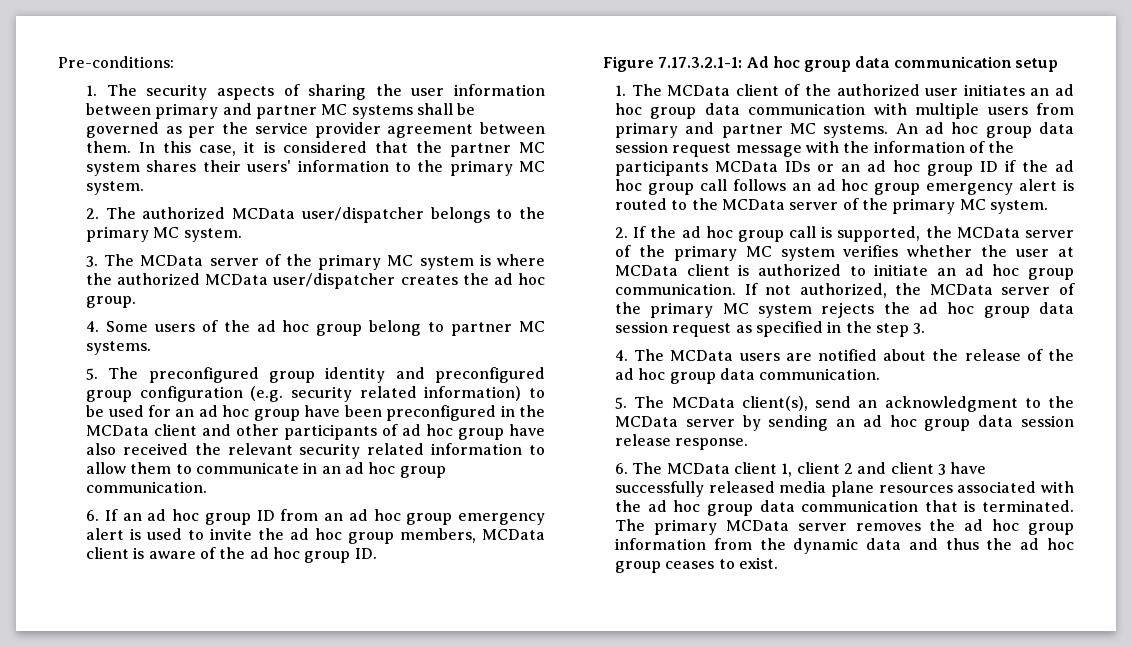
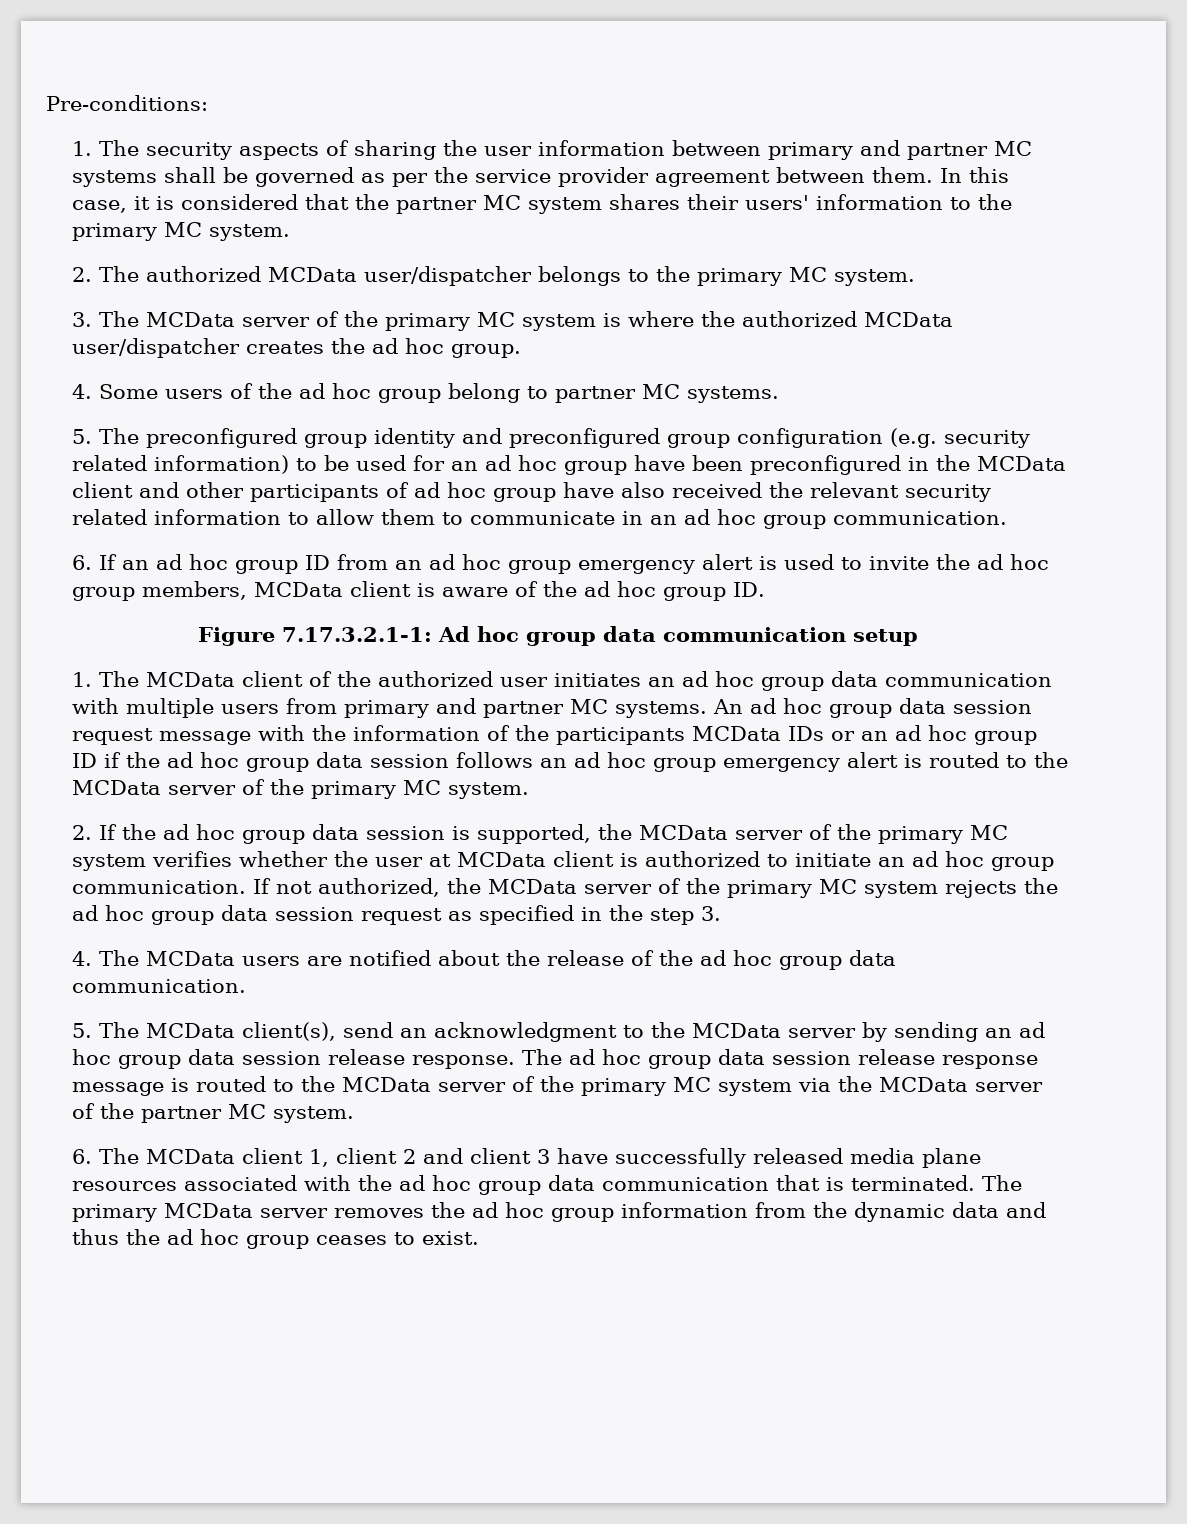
[699,179,727,191] call -> [316,752,450,768] data session
[789,226,817,238] call -> [312,824,446,840] data session
(749, 444) none -> [522,1049,1039,1069] [72,1076,1044,1096] [72,1103,355,1123] The ad hoc group data session release response message is routed to the MCData server of the primary MC system via the MCData server of the partner MC system.

